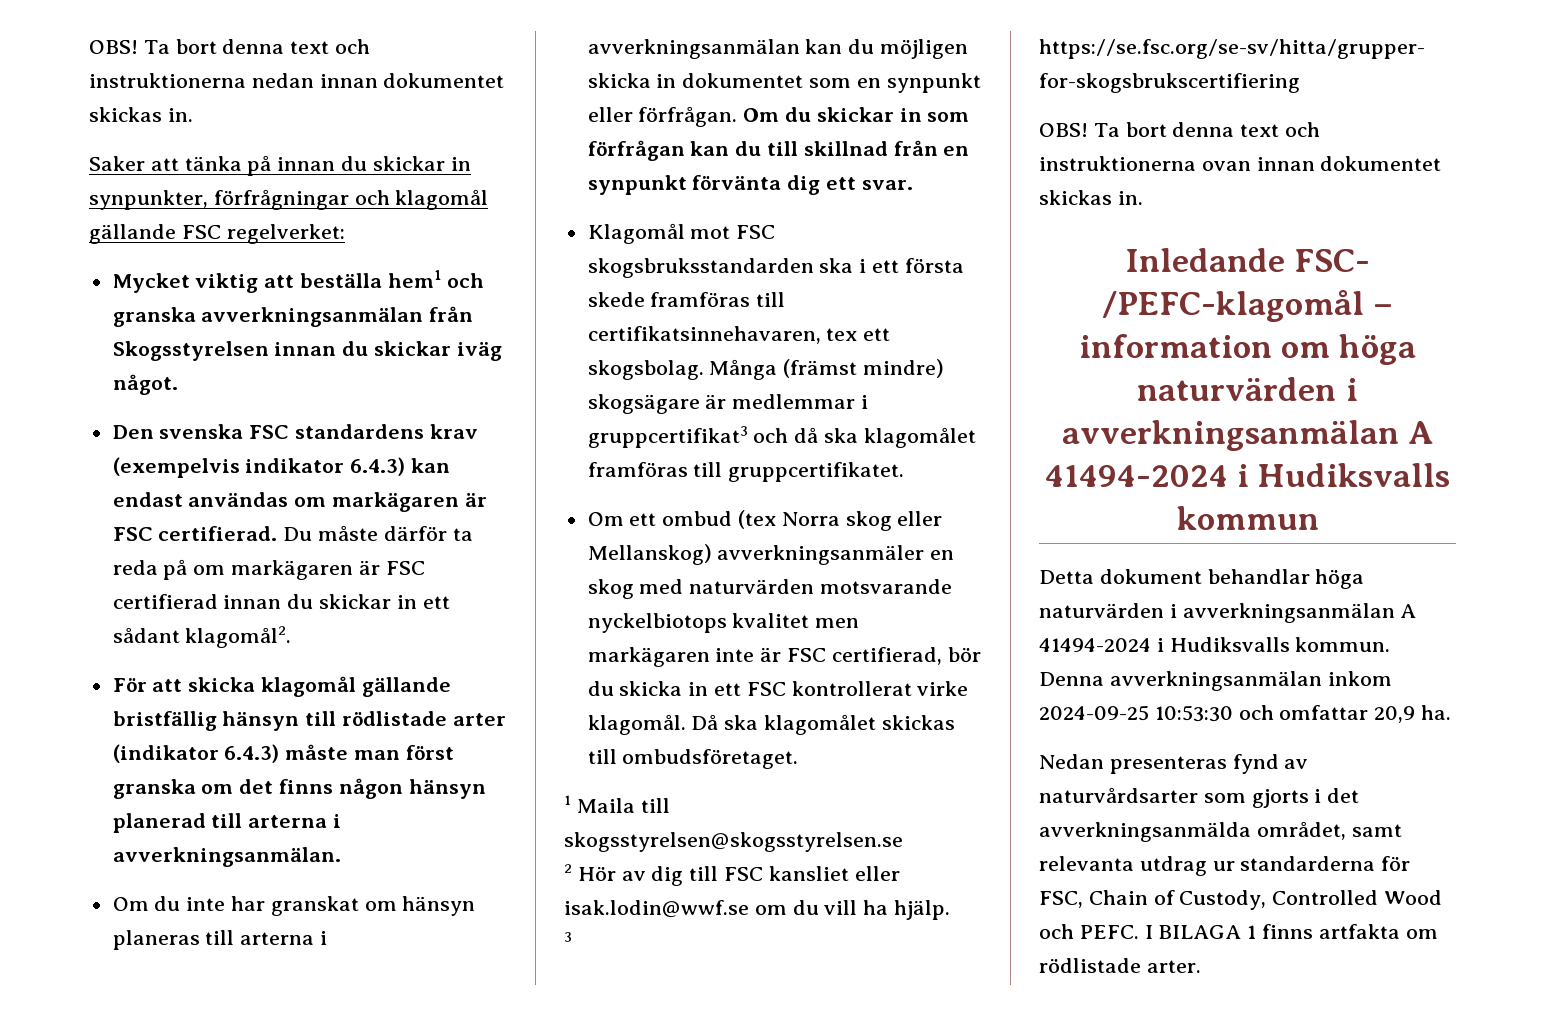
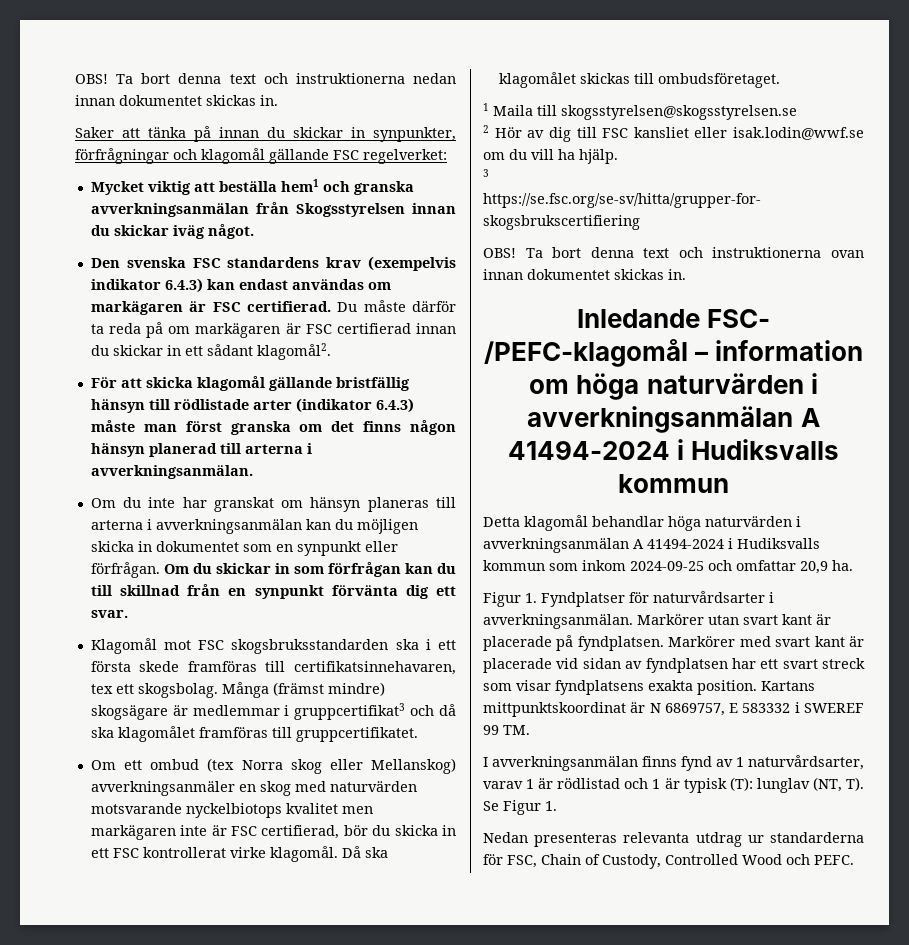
[1099,569,1202,584] dokument -> [524,515,588,531] klagomål
[1295,637,1391,652] [1039,671,1322,691] kommun. Denna avverkningsanmälan -> [483,560,578,571] kommun som
[1154,705,1233,722] 10:53:30 -> (704, 566) none
[1039,754,1309,774] [1039,787,1360,808] [1039,821,1402,842] Nedan presenteras fynd av naturvårdsarter som gjorts i det avverkningsanmälda området, samt -> [483,591,774,607] [483,614,831,629] [483,635,864,651] [483,658,865,673] [483,680,815,695] [483,702,864,717] [483,725,530,735] [483,755,864,771] [483,777,864,793] [483,800,557,815] [483,832,618,847] Figur 1. Fyndplatser för naturvårdsarter i avverkningsanmälan. Markörer utan svart kant är placerade på fyndplatsen. Markörer med svart kant är placerade vid sidan av fyndplatsen har ett svart streck som visar fyndplatsens exakta position. Kartans mittpunktskoordinat är N 6869757, E 583332 i SWEREF 99 TM. // I avverkningsanmälan finns fynd av 1 naturvårdsarter, varav 1 är rödlistad och 1 är typisk (T): lunglav (NT, T). Se Figur 1. // Nedan presenteras
[1144,924,1438,939] [1039,958,1201,973] I BILAGA 1 finns artfakta om rödlistade arter. -> (854, 860) none

